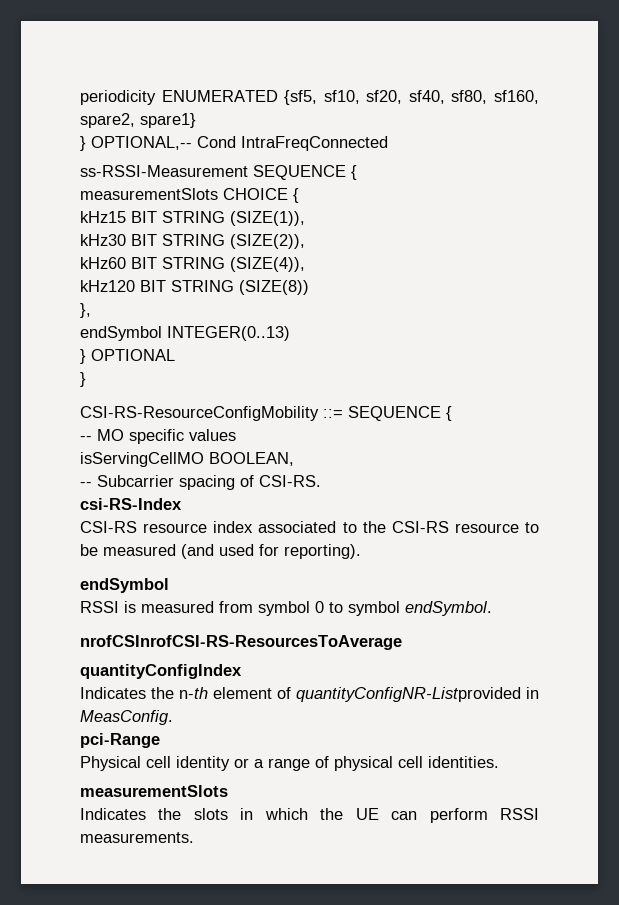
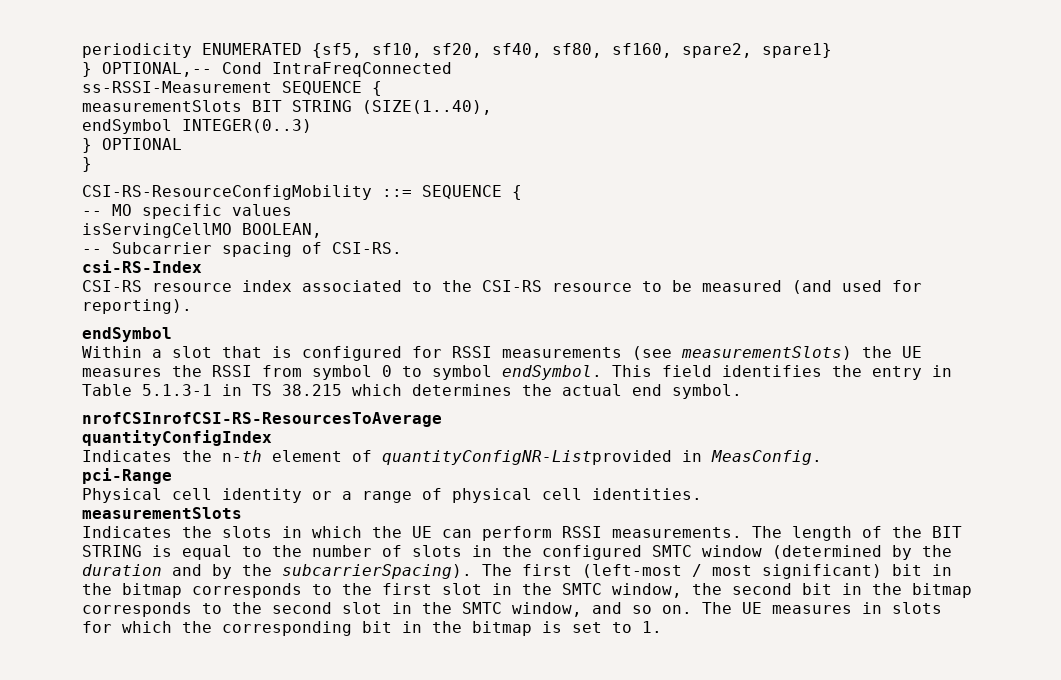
[223,188,299,203] [80,211,305,226] [80,234,305,249] [80,257,305,272] [80,280,309,295] [80,303,91,318] [80,326,290,341] CHOICE { // kHz15 BIT STRING (SIZE(1)), // kHz30 BIT STRING (SIZE(2)), // kHz60 BIT STRING (SIZE(4)), // kHz120 BIT STRING (SIZE(8)) // }, // endSymbol INTEGER(0..13) -> [252,100,492,115] [82,119,312,134] BIT STRING (SIZE(1..40), // endSymbol INTEGER(0..3)
[80,601,214,613] RSSI is measured -> [82,346,922,361] [82,365,252,377] Within a slot that is configured for RSSI measurements (see measurementSlots) the UE measures the RSSI
(492, 608) none -> [612,365,952,380] [82,384,742,399] This field identifies the entry in Table 5.1.3-1 in TS 38.215 which determines the actual end symbol.
(194, 837) none -> [752,526,962,541] [82,545,952,560] [82,564,952,579] [82,583,972,598] [82,602,942,617] [82,621,662,636] The length of the BIT STRING is equal to the number of slots in the configured SMTC window (determined by the duration and by the subcarrierSpacing). The first (left-most / most significant) bit in the bitmap corresponds to the first slot in the SMTC window, the second bit in the bitmap corresponds to the second slot in the SMTC window, and so on. The UE measures in slots for which the corresponding bit in the bitmap is set to 1.

